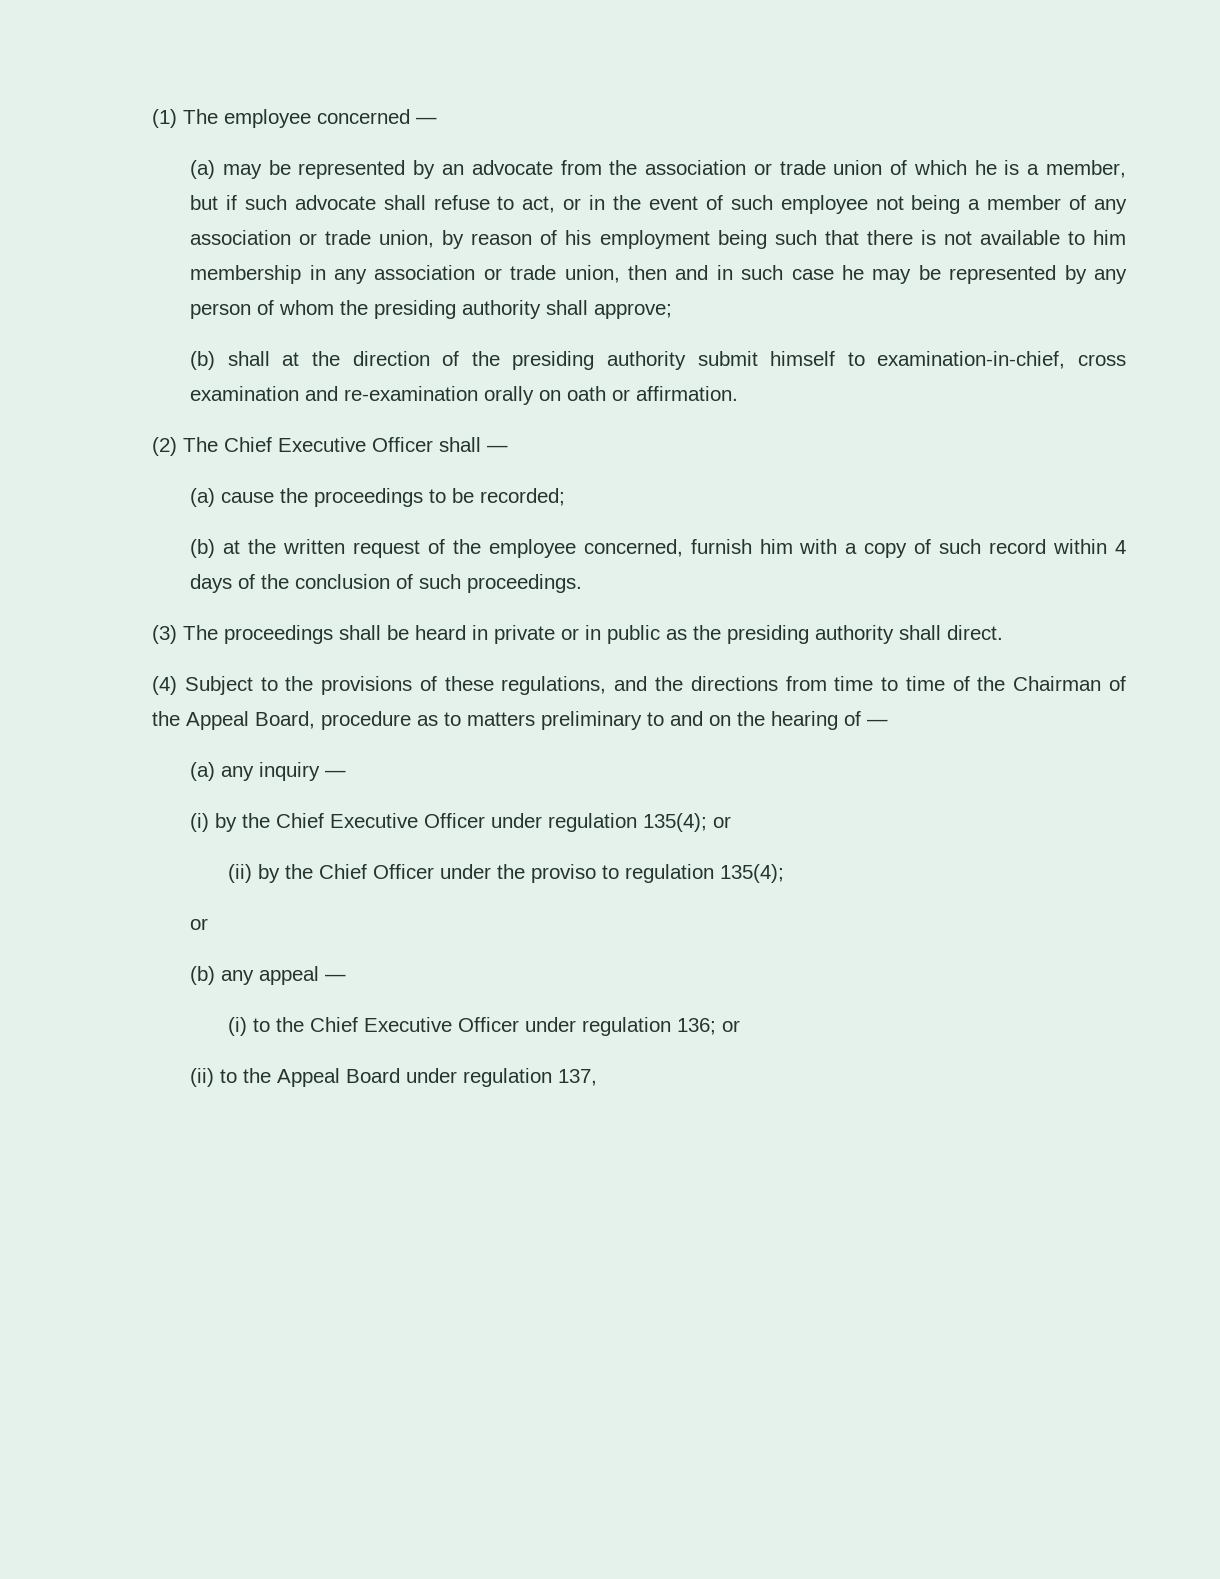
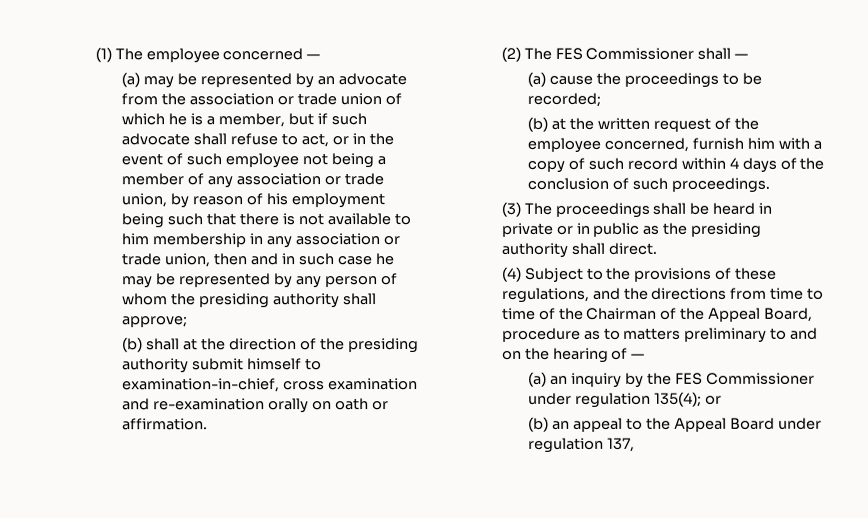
[224,437,434,452] Chief Executive Officer -> [554,47,695,60] FES Commissioner
[221,762,347,781] [190,813,732,832] [228,864,785,883] [190,918,209,930] [190,966,347,985] [228,1017,741,1036] [190,1068,215,1087] any inquiry — // (i) by the Chief Executive Officer under regulation 135(4); or // (ii) by the Chief Officer under the proviso to regulation 135(4); // or // (b) any appeal — // (i) to the Chief Executive Officer under regulation 136; or // (ii) -> [550,372,815,388] [528,391,722,408] [528,416,623,432] an inquiry by the FES Commissioner under regulation 135(4); or // (b) an appeal

